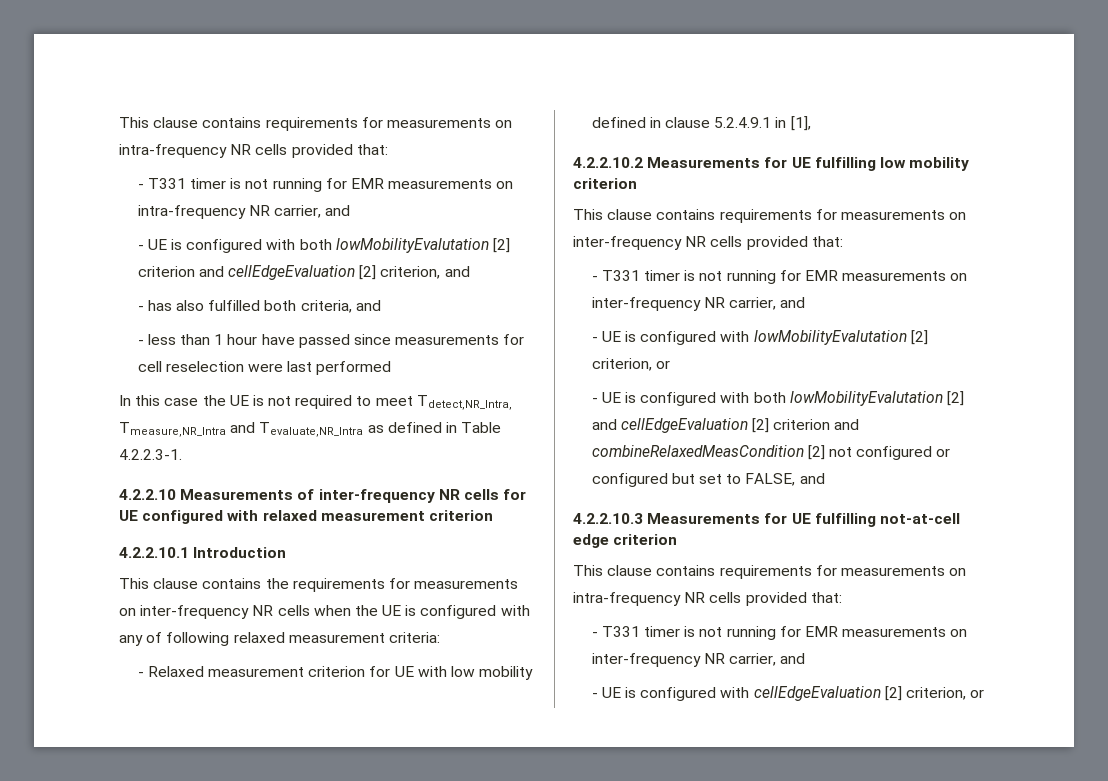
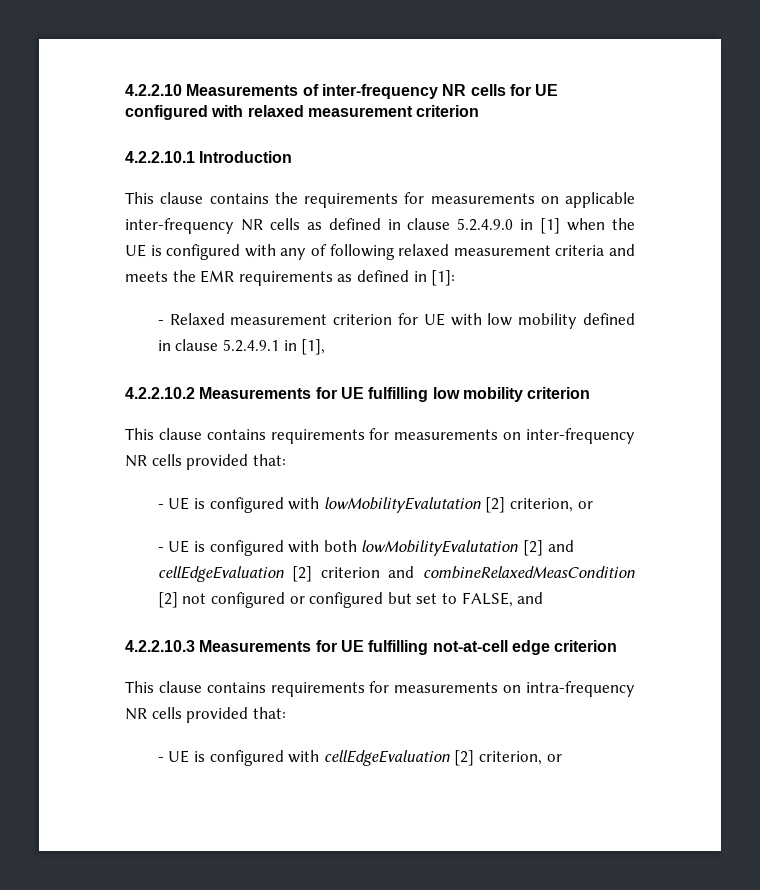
[119,117,513,131] [119,144,388,158] [137,178,514,192] [137,205,351,219] [137,238,511,253] [137,265,470,280] [137,300,381,313] [137,334,525,348] [137,361,392,375] [119,395,512,410] [119,422,502,437] [119,449,182,460] This clause contains requirements for measurements on intra-frequency NR cells provided that: // - T331 timer is not running for EMR measurements on intra-frequency NR carrier, and // - UE is configured with both lowMobilityEvalutation [2] criterion and cellEdgeEvaluation [2] criterion, and // - has also fulfilled both criteria, and // - less than 1 hour have passed since measurements for cell reselection were last performed // In this case the UE is not required to meet Tdetect,NR_Intra, Tmeasure,NR_Intra and Tevaluate,NR_Intra as defined in Table 4.2.2.3-1. // -> (125, 90) none
[140,605,310,619] inter-frequency NR cells -> [565,192,635,208] [125,218,561,234] applicable inter-frequency NR cells as defined in clause 5.2.4.9.0 in [1]
[388,632,440,643] criteria: -> [555,244,635,256] [125,270,456,286] criteria and meets the EMR requirements as defined in [1]:
[591,270,968,284] [591,297,806,311] // - T331 timer is not running for EMR measurements on inter-frequency NR carrier, and -> (286, 460) none
[591,626,968,640] [591,653,806,667] // - T331 timer is not running for EMR measurements on inter-frequency NR carrier, and -> (286, 713) none

